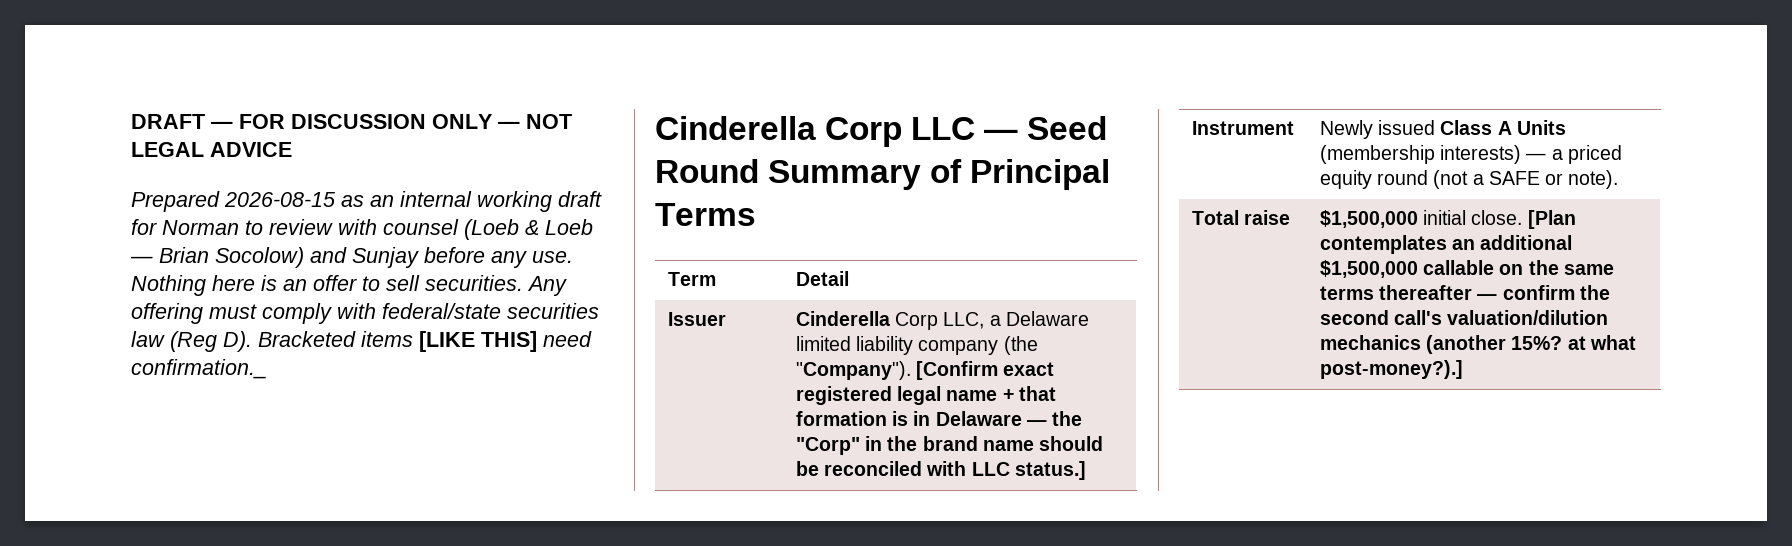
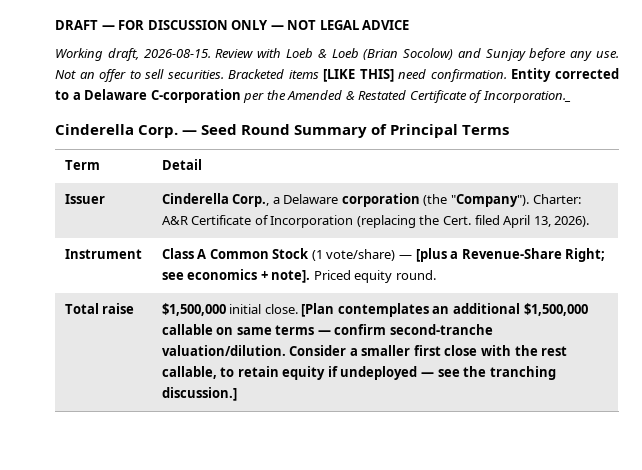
[131,191,602,212] [131,219,593,240] [130,247,209,263] Prepared 2026-08-15 as an internal working draft for Norman to review with counsel (Loeb & Loeb — Brian -> [55,48,399,61] Working draft, 2026-08-15. Review with Loeb & Loeb (Brian
[131,275,277,296] Nothing here is -> [55,70,76,79] Not
[527,276,567,296] [131,303,599,324] [131,331,252,352] Any offering must comply with federal/state securities law (Reg D). -> (224, 74) none
[131,359,267,379] [655,116,976,147] confirmation._ // Cinderella Corp LLC -> [430,68,619,82] [55,89,571,103] [55,124,179,138] confirmation. Entity corrected to a Delaware C-corporation per the Amended & Restated Certificate of Incorporation._ // Cinderella Corp.
[895,311,1089,330] [795,336,1038,355] [795,361,1055,380] [795,386,1056,405] [795,411,1083,426] [795,436,1104,455] [795,461,1086,480] [1191,121,1294,135] [1319,120,1566,139] [1319,145,1622,164] [1319,170,1619,189] Corp LLC, a Delaware limited liability company (the "Company"). [Confirm exact registered legal name + that formation is in Delaware — the "Corp" in the brand name should be reconciled with LLC status.] // Instrument | Newly issued Class A Units (membership interests) — a priced equity round (not a SAFE or note). -> [232,193,581,207] [161,215,590,228] [64,249,142,259] [161,248,606,262] [161,269,436,283] Corp., a Delaware corporation (the "Company"). Charter: A&R Certificate of Incorporation (replacing the Cert. filed April 13, 2026). // Instrument | Class A Common Stock (1 vote/share) — [plus a Revenue-Share Right; see economics + note]. Priced equity round.
[1528,260,1559,275] the -> (234, 331) none
[1379,285,1473,300] thereafter -> (315, 330) none
[1579,285,1610,300] [1319,310,1609,325] [1319,335,1636,354] [1319,360,1463,379] the second call's valuation/dilution mechanics (another 15%? at what post-money?).] -> [389,324,493,335] [161,345,568,356] [161,366,556,380] [161,387,237,401] second-tranche valuation/dilution. Consider a smaller first close with the rest callable, to retain equity if undeployed — see the tranching discussion.]

